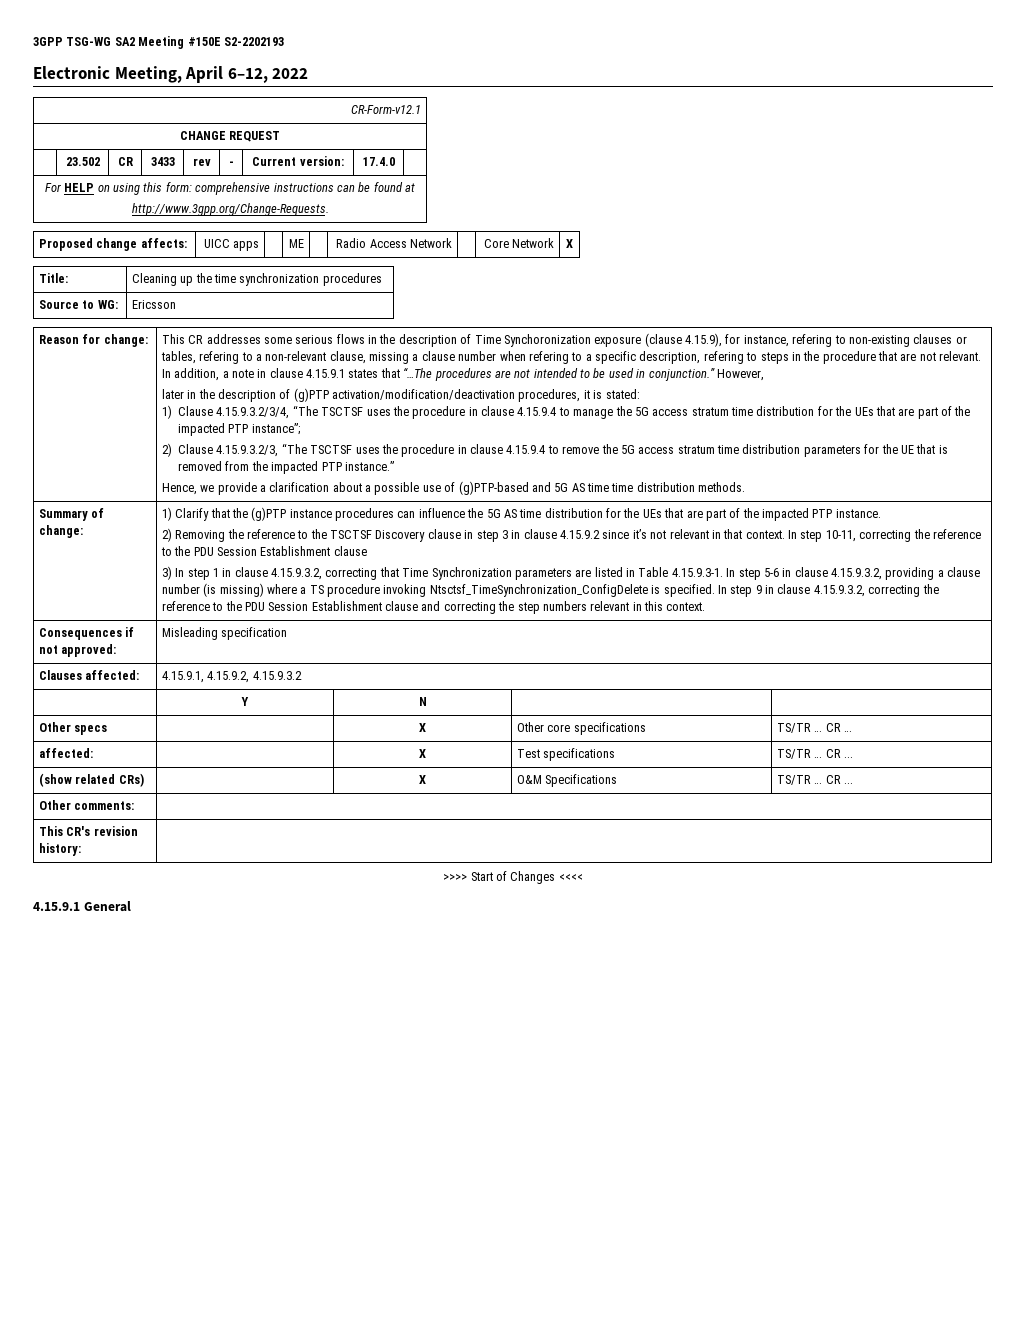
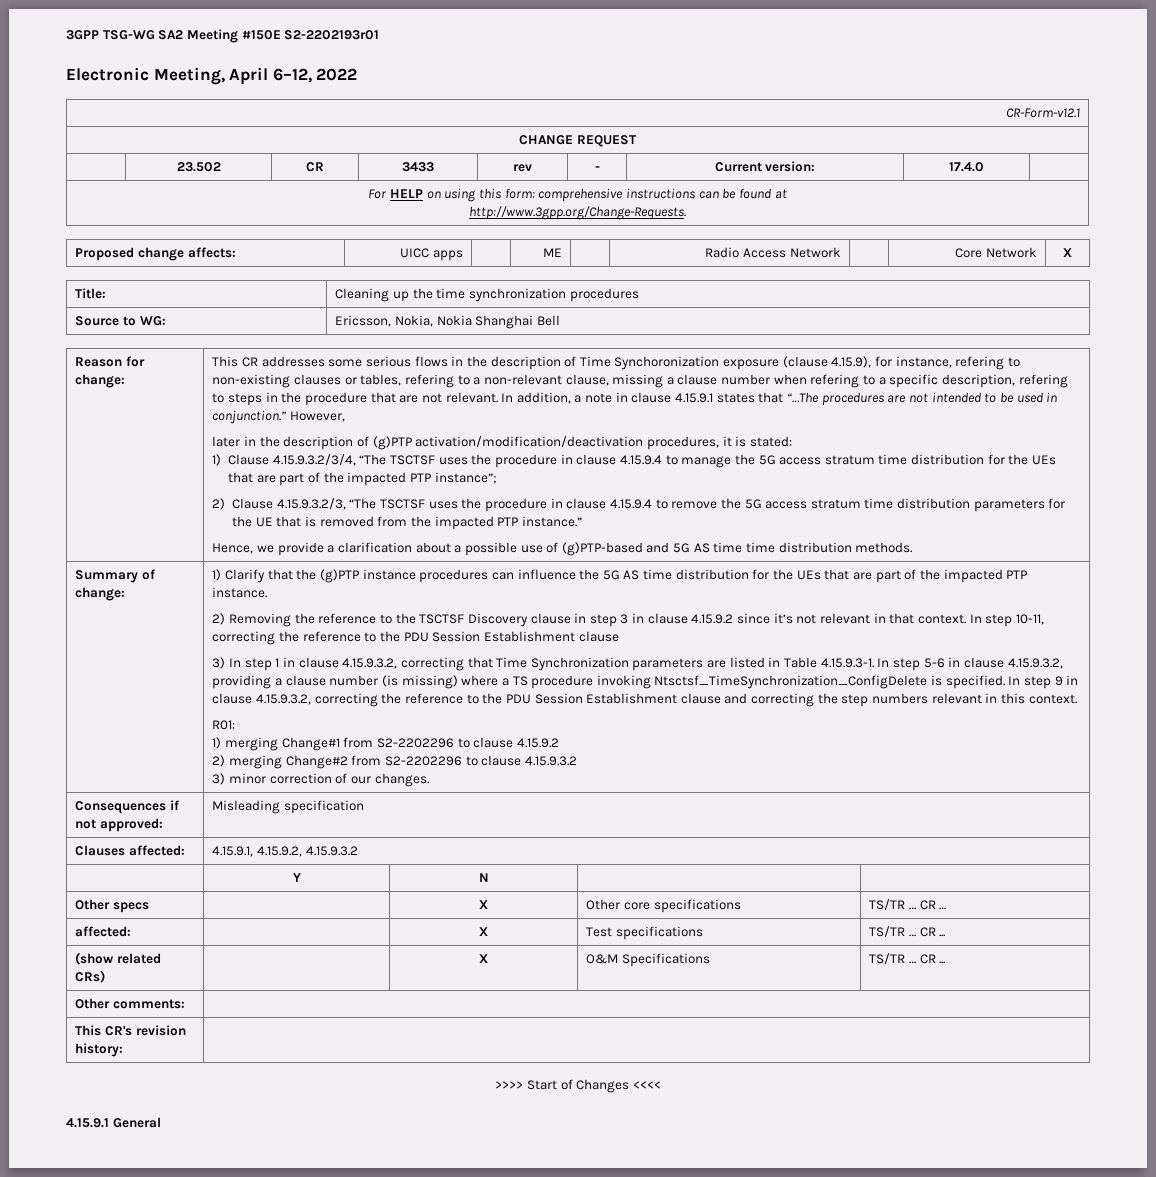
[223,37,284,46] S2-2202193 -> [284,30,380,40] S2-2202193r01
[131,300,176,309] Ericsson -> [335,315,560,329] Ericsson, Nokia, Nokia Shanghai Bell
(706, 606) none -> [212,720,236,730] [212,737,559,751] [212,755,577,769] [212,773,429,787] // R01: // 1) merging Change#1 from S2-2202296 to clause 4.15.9.2 // 2) merging Change#2 from S2-2202296 to clause 4.15.9.3.2 // 3) minor correction of our changes.

